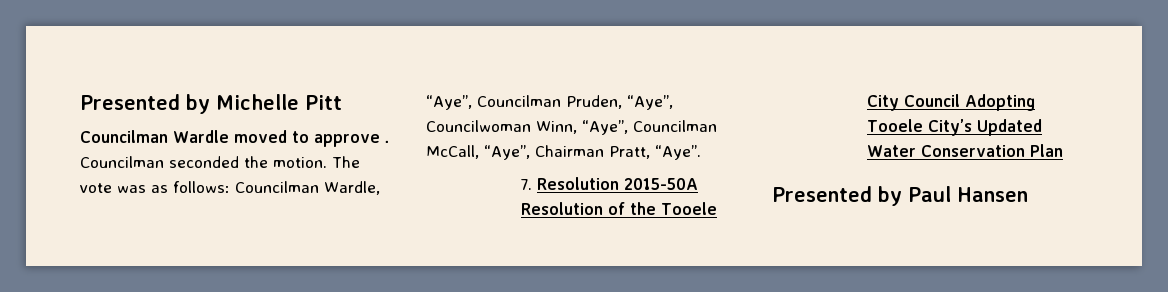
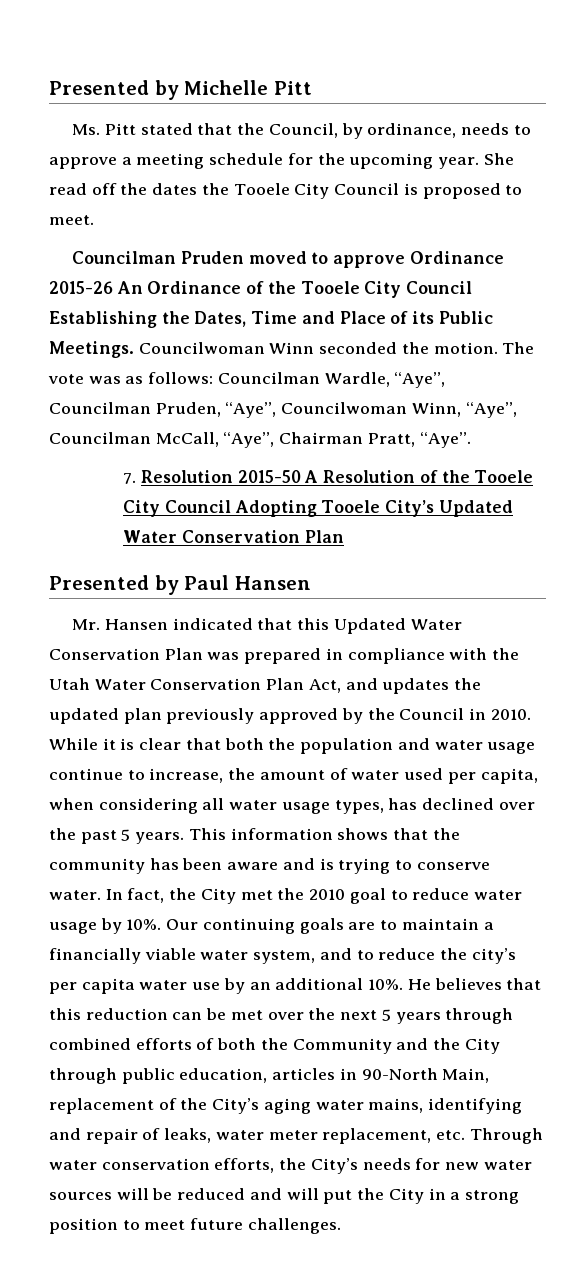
[80,130,229,143] // Councilman Wardle -> [72,123,531,139] [49,153,514,169] [49,183,523,199] [49,215,94,225] [72,251,245,264] // Ms. Pitt stated that the Council, by ordinance, needs to approve a meeting schedule for the upcoming year. She read off the dates the Tooele City Council is proposed to meet. // Councilman Pruden
[385,140,390,143] [80,156,164,168] . Councilman -> [409,251,504,264] [49,281,473,298] [49,311,493,328] [49,341,315,358] Ordinance 2015-26 An Ordinance of the Tooele City Council Establishing the Dates, Time and Place of its Public Meetings. Councilwoman Winn
[623,178,698,190] 2015-50A -> [237,470,319,483] 2015-50 A
(1028, 194) none -> [72,618,462,634] [49,648,520,664] [49,678,482,694] [49,708,531,724] [49,738,536,754] [49,768,538,784] [49,798,535,814] [49,828,460,844] [49,858,490,874] [49,888,522,904] [49,918,494,934] [49,948,516,964] [49,978,542,994] [49,1008,514,1024] [49,1038,500,1054] [49,1068,490,1084] [49,1098,523,1114] [49,1128,543,1144] [49,1158,532,1174] [49,1188,519,1204] [49,1218,341,1234] // Mr. Hansen indicated that this Updated Water Conservation Plan was prepared in compliance with the Utah Water Conservation Plan Act, and updates the updated plan previously approved by the Council in 2010. While it is clear that both the population and water usage continue to increase, the amount of water used per capita, when considering all water usage types, has declined over the past 5 years. This information shows that the community has been aware and is trying to conserve water. In fact, the City met the 2010 goal to reduce water usage by 10%. Our continuing goals are to maintain a financially viable water system, and to reduce the city’s per capita water use by an additional 10%. He believes that this reduction can be met over the next 5 years through combined efforts of both the Community and the City through public education, articles in 90-North Main, replacement of the City’s aging water mains, identifying and repair of leaks, water meter replacement, etc. Through water conservation efforts, the City’s needs for new water sources will be reduced and will put the City in a strong position to meet future challenges.

